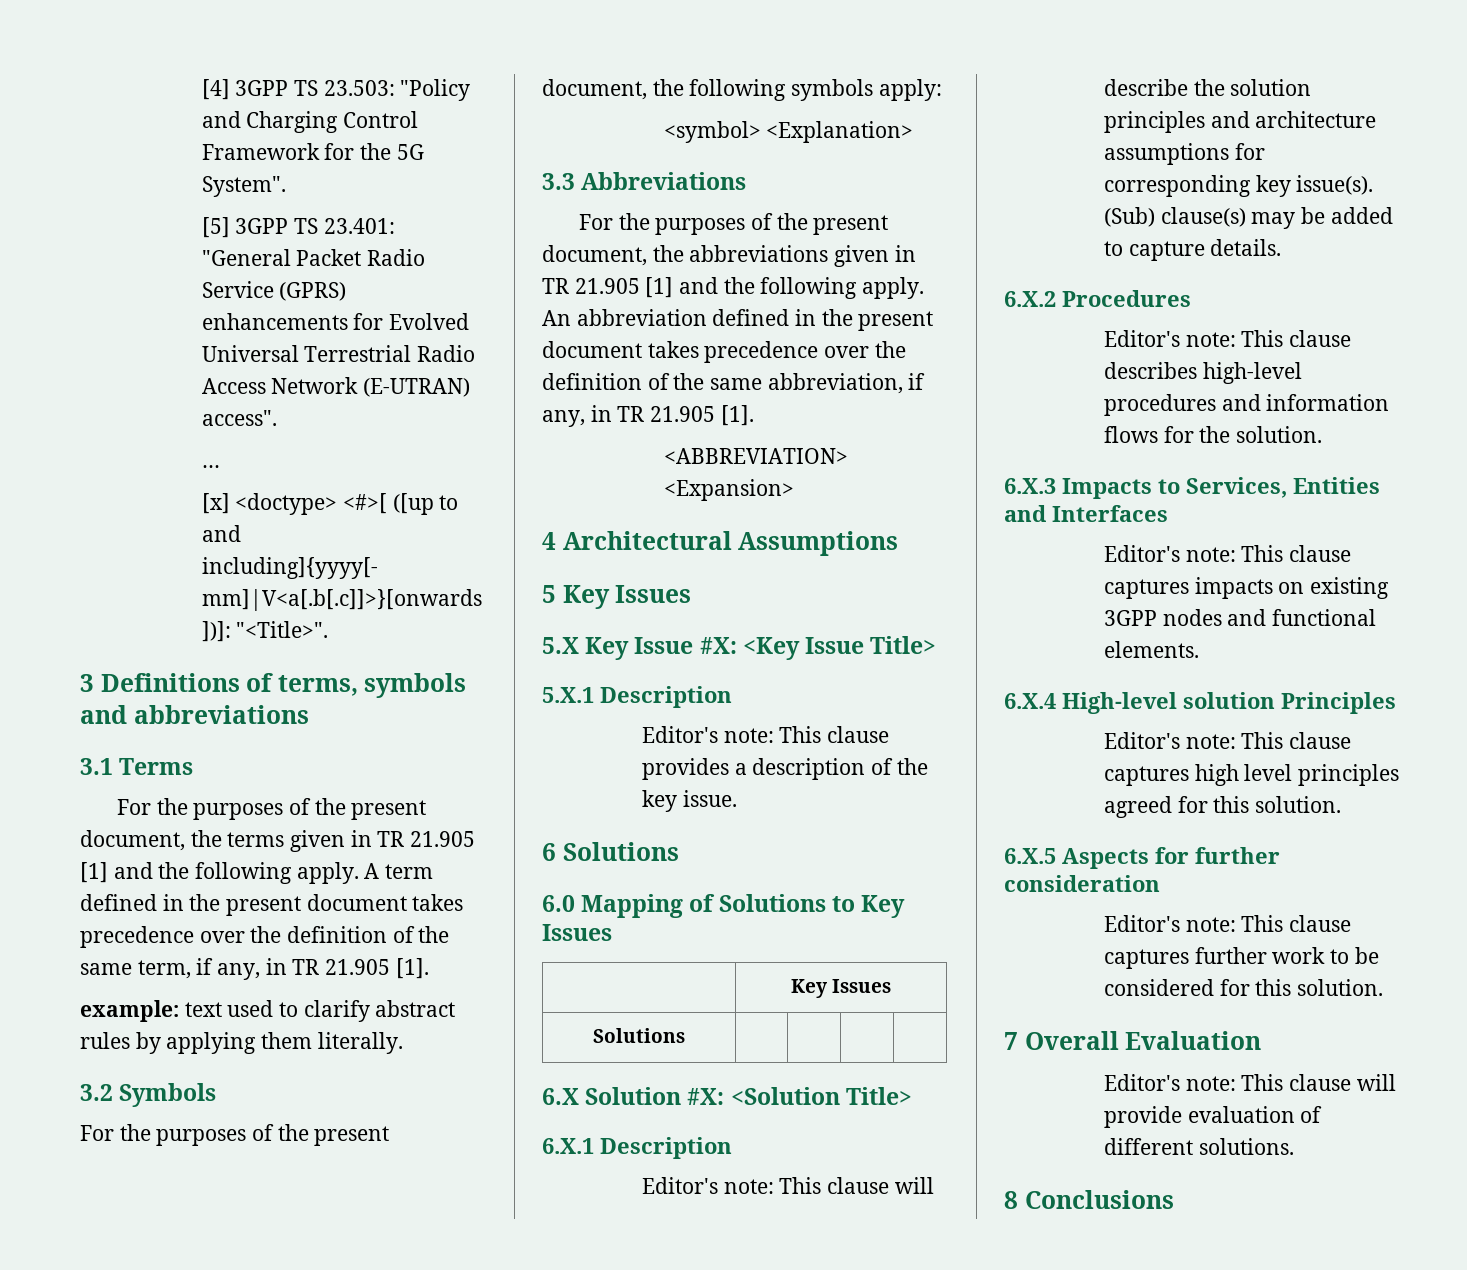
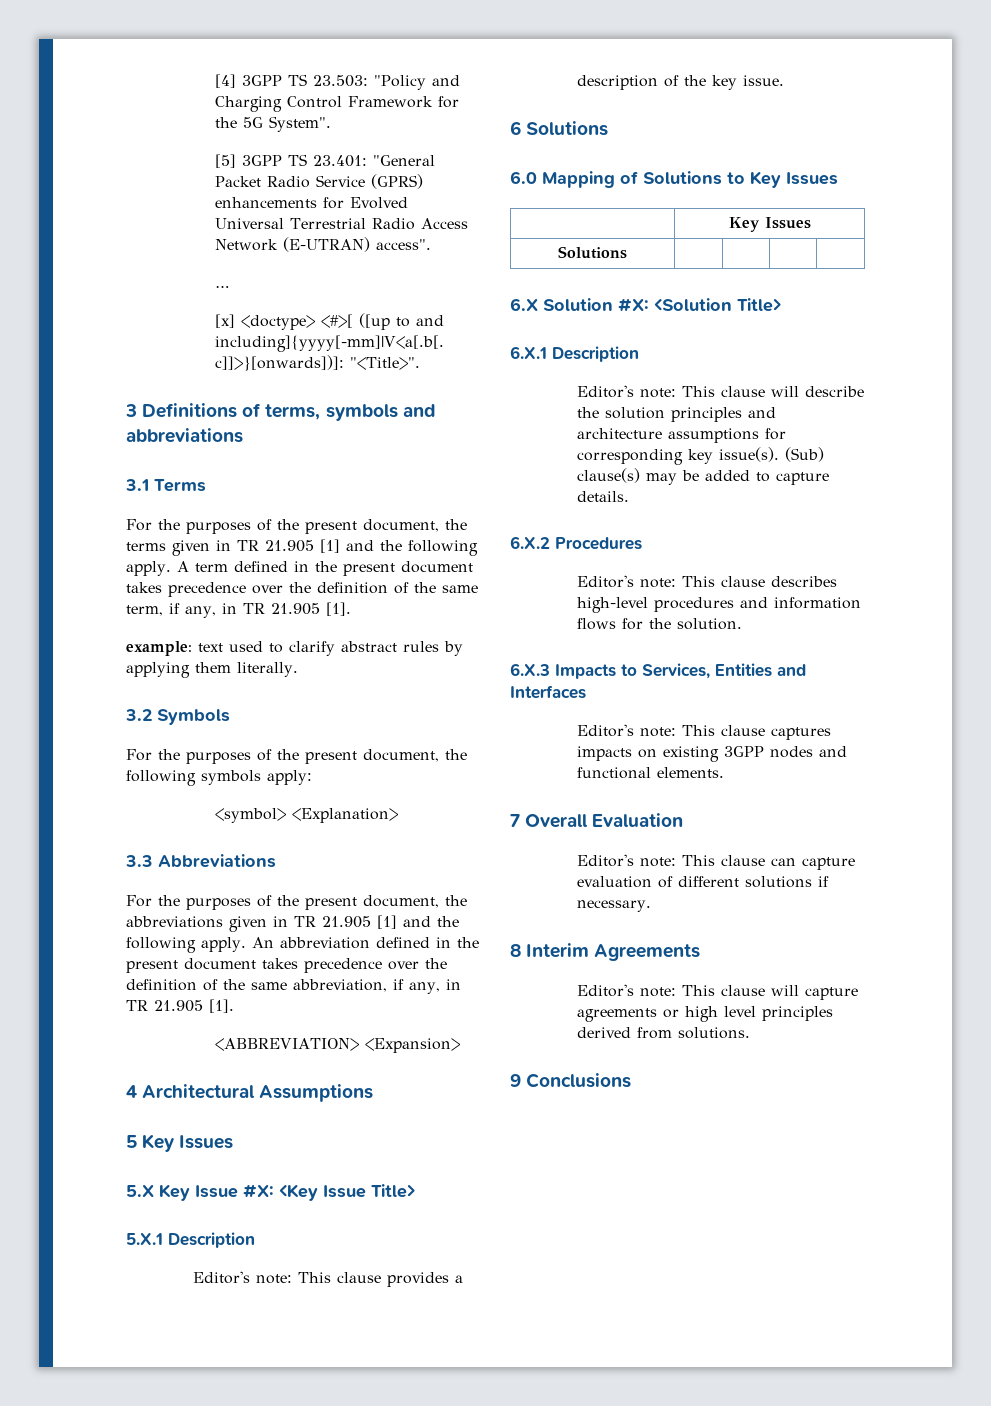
[1004,692,1396,714] [1104,732,1352,749] [1104,764,1400,786] [1104,796,1342,818] [1004,847,1280,869] [1004,875,1160,892] [1104,915,1352,932] [1104,947,1379,969] [1104,979,1384,996] // 6.X.4 High-level solution Principles // Editor's note: This clause captures high level principles agreed for this solution. // 6.X.5 Aspects for further consideration // Editor's note: This clause captures further work to be considered for this solution. -> (724, 772) none
[1356,1074,1396,1091] [1104,1106,1183,1128] will provide -> [770,857,855,870] can capture
(1194, 1146) none -> [744,876,829,888] [576,900,651,912] [510,943,701,961] [576,984,858,1000] [576,1006,833,1022] [576,1027,672,1039] solutions if necessary. // 8 Interim Agreements // Editor's note: This clause will capture agreements or high level principles derived from
[1004,1191,1018,1209] 8 -> [510,1074,521,1087] 9

